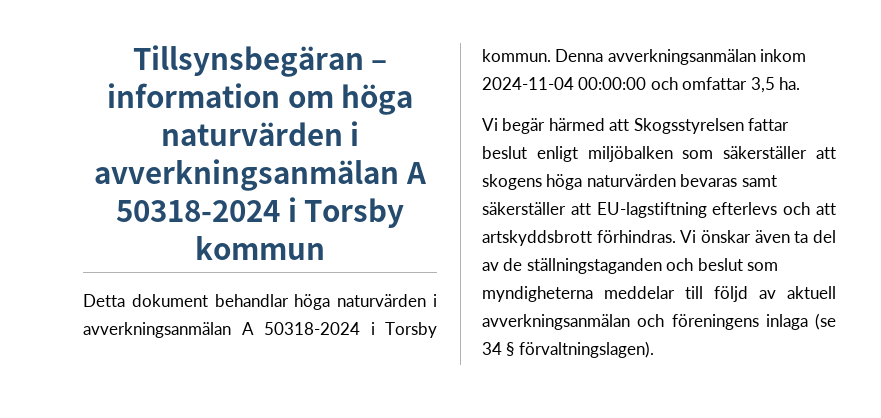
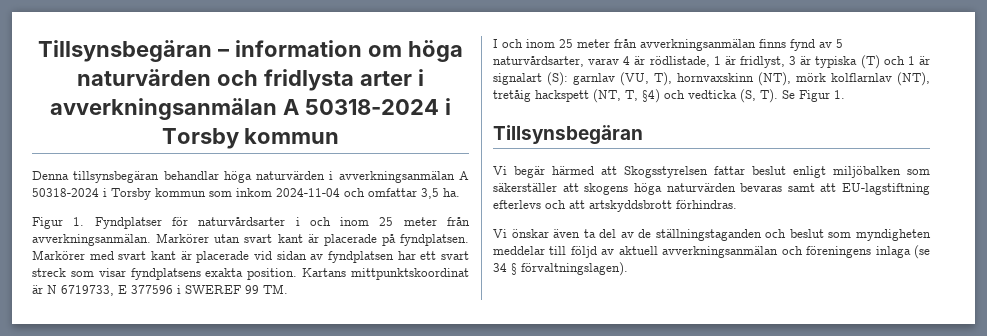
[350,121,360,146] [94,159,427,191] [115,197,405,228] [195,235,325,260] [83,294,438,310] [83,322,437,338] [482,49,756,65] i avverkningsanmälan A 50318-2024 i Torsby kommun // Detta dokument behandlar höga naturvärden i avverkningsanmälan A 50318-2024 i Torsby kommun. Denna avverkningsanmälan -> [217,69,424,91] [50,98,451,120] [161,128,340,149] [32,171,469,183] [32,188,232,200] och fridlysta arter i avverkningsanmälan A 50318-2024 i Torsby kommun // Denna tillsynsbegäran behandlar höga naturvärden i avverkningsanmälan A 50318-2024 i Torsby kommun som
[578,77,647,90] 00:00:00 -> (340, 192) none
(801, 83) none -> [32,217,471,229] [32,233,469,246] [32,250,470,263] [32,268,469,280] [32,284,288,296] [493,39,843,51] [493,55,931,69] [493,72,930,86] [493,89,845,103] [493,125,643,145] // Figur 1. Fyndplatser för naturvårdsarter i och inom 25 meter från avverkningsanmälan. Markörer utan svart kant är placerade på fyndplatsen. Markörer med svart kant är placerade vid sidan av fyndplatsen har ett svart streck som visar fyndplatsens exakta position. Kartans mittpunktskoordinat är N 6719733, E 377596 i SWEREF 99 TM. // I och inom 25 meter från avverkningsanmälan finns fynd av 5 naturvårdsarter, varav 4 är rödlistade, 1 är fridlyst, 3 är typiska (T) och 1 är signalart (S): garnlav (VU, T), hornvaxskinn (NT), mörk kolflarnlav (NT), tretåig hackspett (NT, T, §4) och vedticka (S, T). Se Figur 1. // Tillsynsbegäran
[482,202,566,215] säkerställer -> (815, 187) none
(676, 236) none -> (737, 204) //
[482,286,593,302] myndigheterna -> [856,229,931,241] myndigheten

